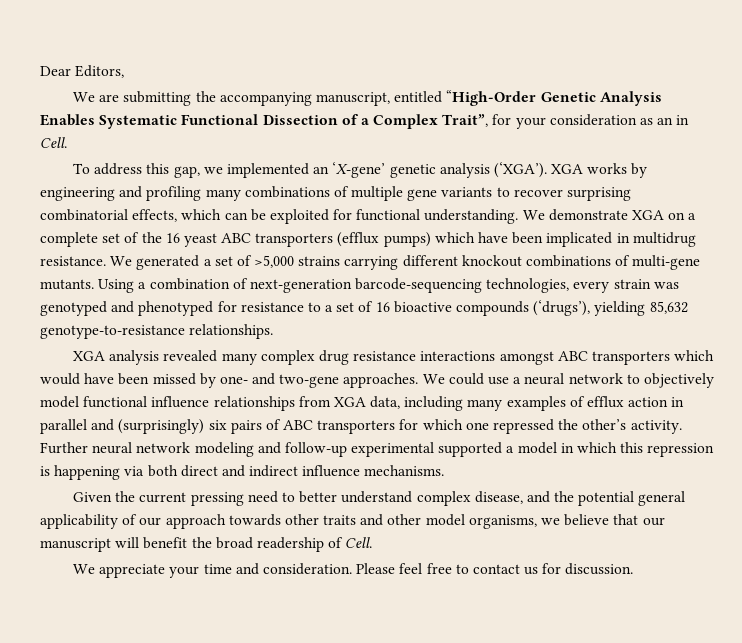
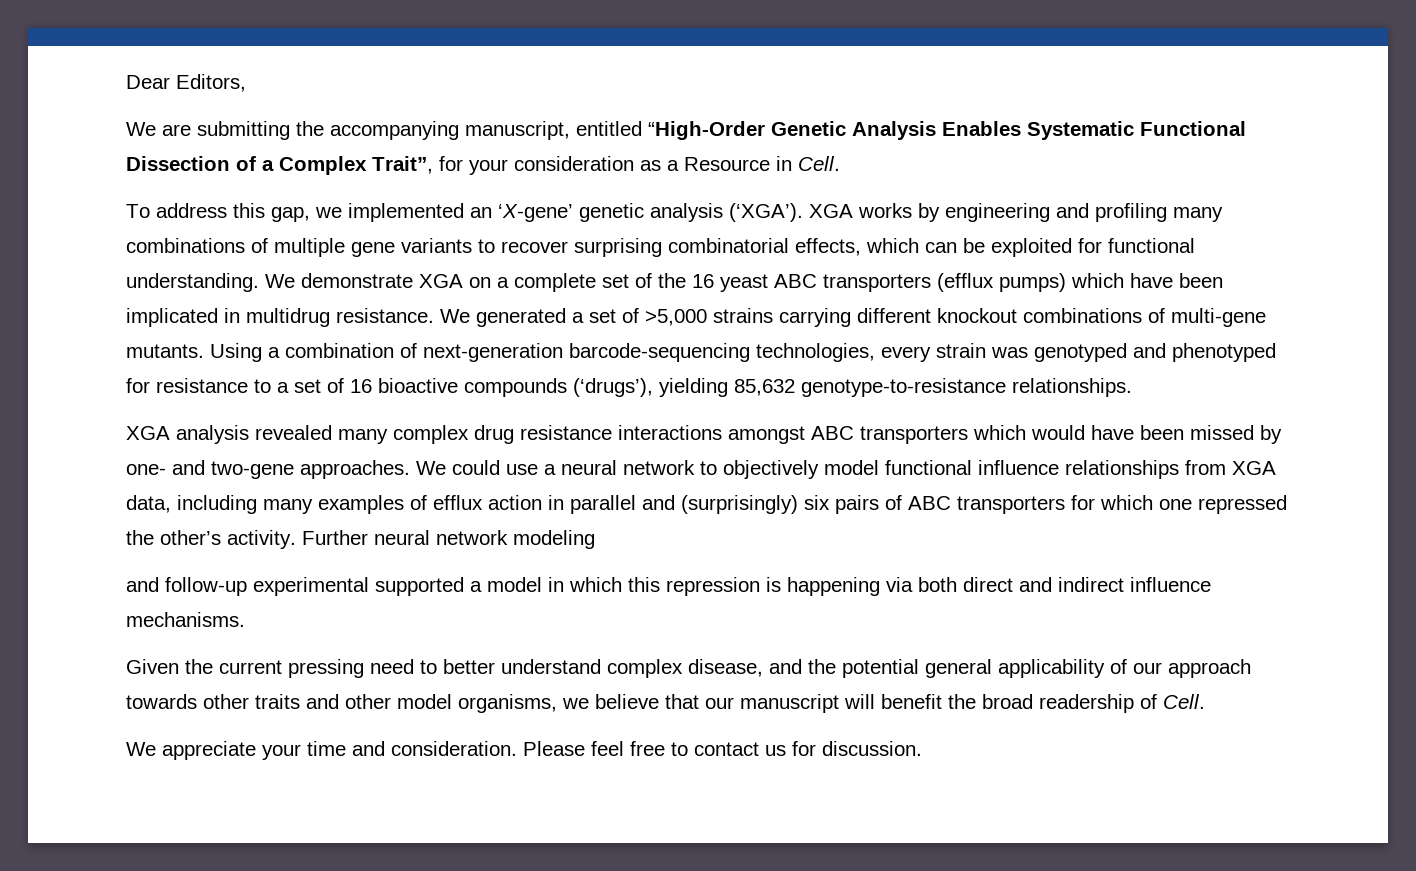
[657,117,674,125] an -> [667,157,770,171] a Resource
(254, 449) none -> (595, 539) //

